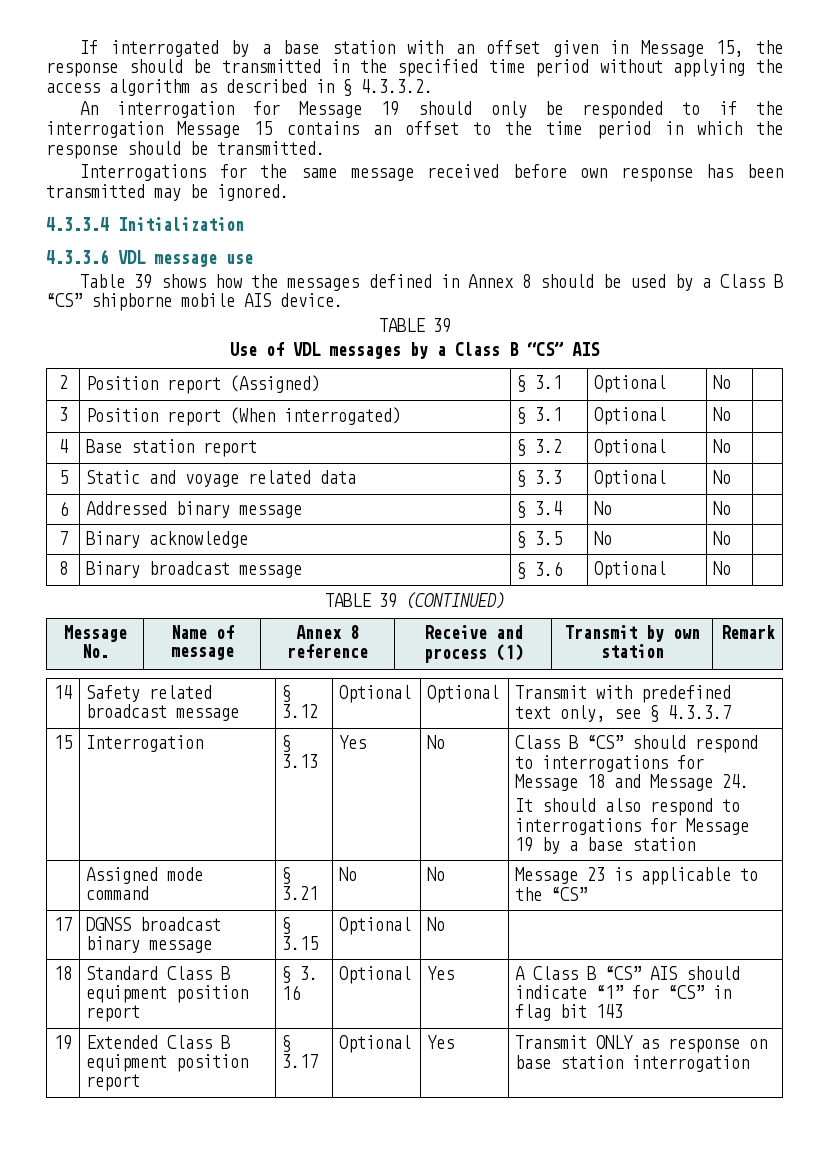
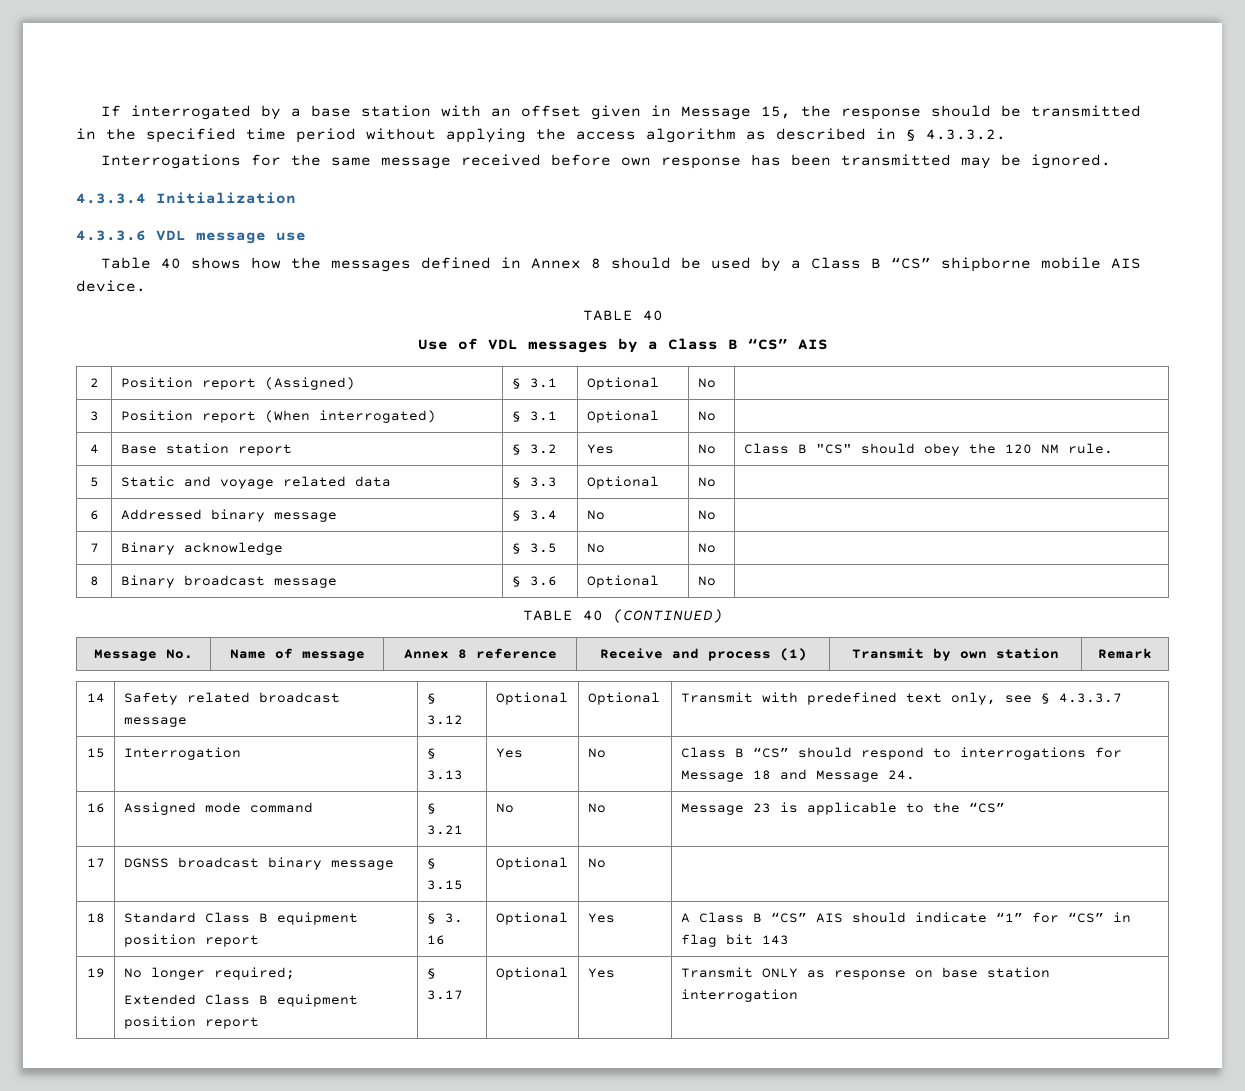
[80,101,783,119] [46,121,783,139] [46,141,325,159] // An interrogation for Message 19 should only be responded to if the interrogation Message 15 contains an offset to the time period in which the response should be transmitted. -> (1006, 134) none
[134,274,153,289] 39 -> [160,258,181,269] 40
[432,318,451,333] 39 -> [642,310,663,321] 40
[594,439,667,457] [713,439,732,453] Optional | No | -> [586,444,614,454] [697,444,716,454] [743,443,1113,456] Yes | No | Class B "CS" should obey the 120 NM rule.
[378,593,397,608] 39 -> [582,610,603,621] 40
[515,798,741,816] [515,818,750,835] [515,837,696,854] // It should also respond to interrogations for Message 19 by a base station // -> [86,803,105,813] // 16
(72, 1042) none -> [123,967,295,980] No longer required; //

